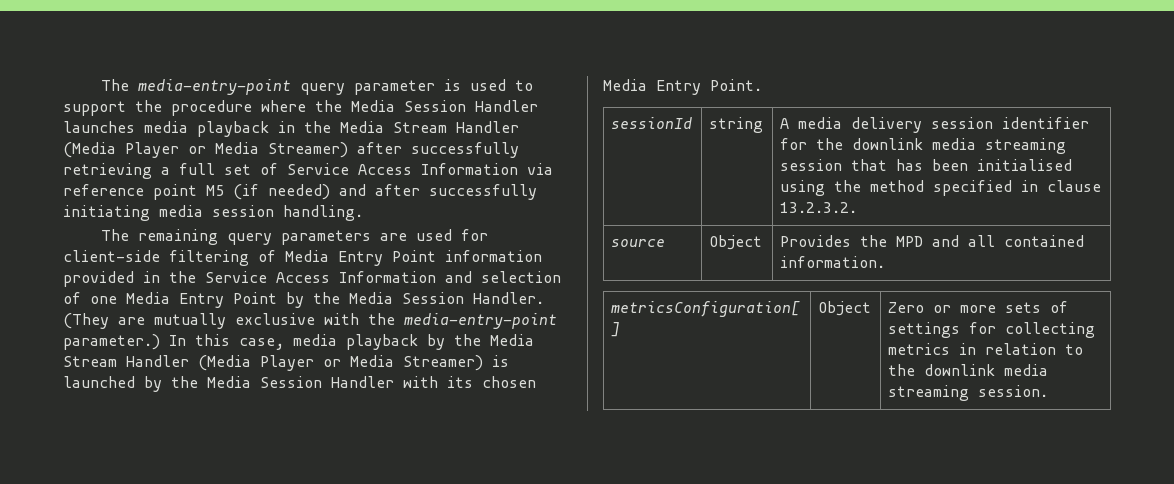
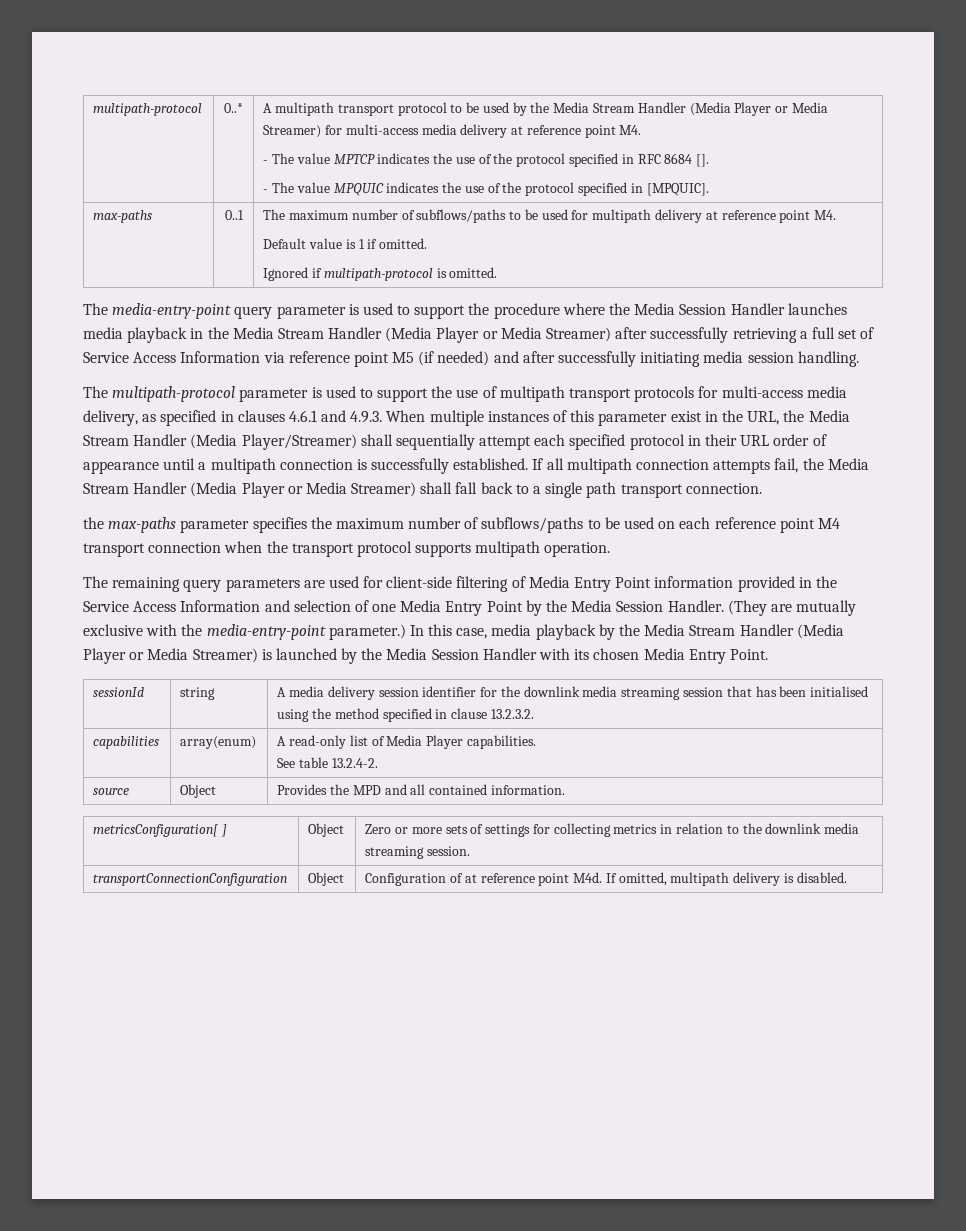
(101, 85) none -> [93,103,203,116] [224,103,243,113] [263,102,828,116] [263,124,642,138] [263,153,710,167] [263,182,709,196] [93,210,153,223] [224,210,244,220] [263,209,837,223] [263,238,428,249] [263,267,498,281] multipath-protocol | 0..* | A multipath transport protocol to be used by the Media Stream Handler (Media Player or Media Streamer) for multi-access media delivery at reference point M4. // - The value MPTCP indicates the use of the protocol specified in RFC 8684 []. // - The value MPQUIC indicates the use of the protocol specified in [MPQUIC]. // max-paths | 0..1 | The maximum number of subflows/paths to be used for multipath delivery at reference point M4. // Default value is 1 if omitted. // Ignored if multipath-protocol is omitted. //
(363, 213) none -> [83,386,847,402] [83,410,850,426] [83,434,827,450] [83,458,869,474] [83,482,762,498] [83,517,840,533] [83,541,611,557] // The multipath-protocol parameter is used to support the use of multipath transport protocols for multi-access media delivery, as specified in clauses 4.6.1 and 4.9.3. When multiple instances of this parameter exist in the URL, the Media Stream Handler (Media Player/Streamer) shall sequentially attempt each specified protocol in their URL order of appearance until a multipath connection is successfully established. If all multipath connection attempts fail, the Media Stream Handler (Media Player or Media Streamer) shall fall back to a single path transport connection. // the max-paths parameter specifies the maximum number of subflows/paths to be used on each reference point M4 transport connection when the transport protocol supports multipath operation.
(858, 207) none -> [93,736,160,749] [180,736,257,749] [277,735,536,749] [277,757,378,768] // capabilities | array(enum) | A read-only list of Media Player capabilities. // See table 13.2.4-2.
(1049, 391) none -> [93,873,288,886] [308,872,345,886] [365,872,847,886] // transportConnectionConfiguration | Object | Configuration of at reference point M4d. If omitted, multipath delivery is disabled.

